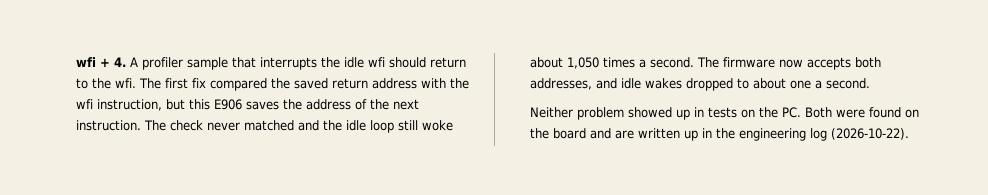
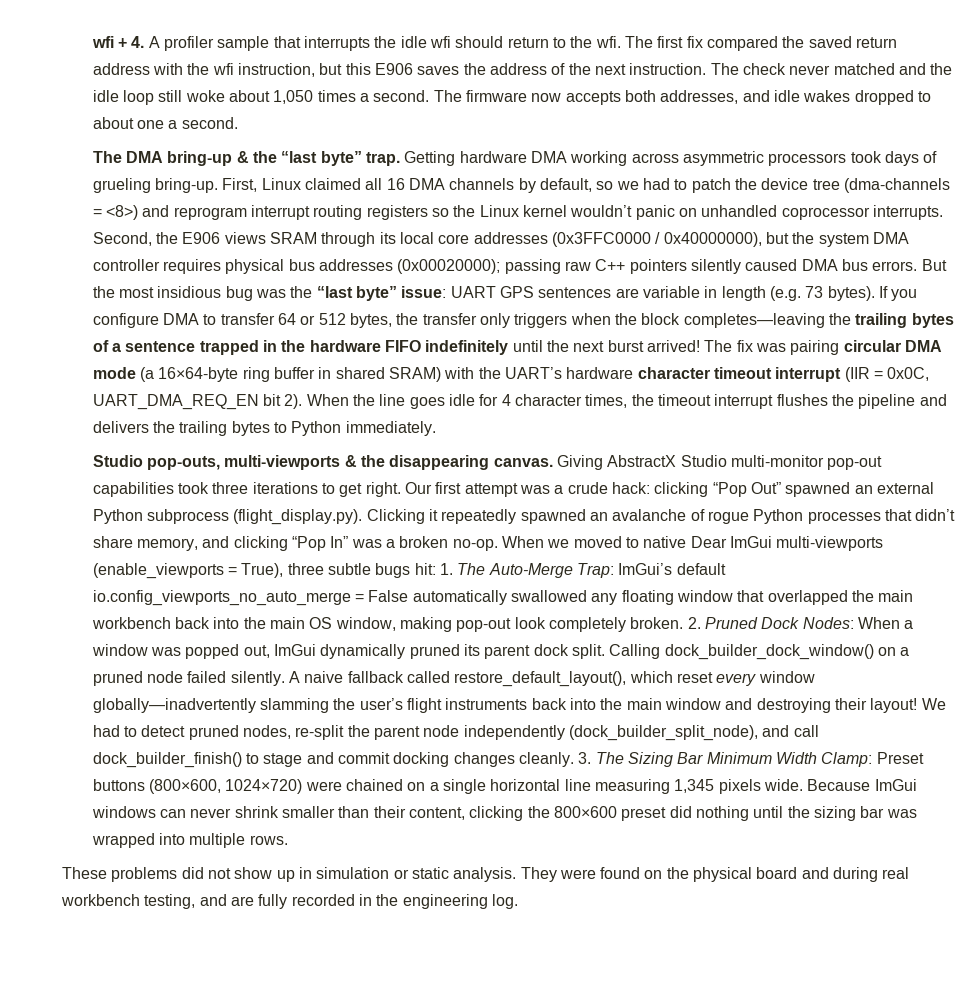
[530,107,833,120] Neither problem showed up in tests on the PC. Both -> [92,151,938,166] [92,178,950,193] [92,205,943,220] [92,232,909,247] [92,259,947,274] [92,286,918,301] [92,313,954,328] [92,340,942,355] [92,367,930,382] [92,394,947,410] [92,421,436,436] [92,455,883,470] [92,482,934,497] [92,509,956,525] [92,536,884,551] [92,563,726,579] [92,590,914,606] [91,617,914,632] [91,644,910,660] [92,671,815,687] [92,698,946,713] [92,725,819,741] [92,752,924,768] [92,779,917,794] [91,806,917,821] [91,833,288,848] [62,867,557,882] The DMA bring-up & the “last byte” trap. Getting hardware DMA working across asymmetric processors took days of grueling bring-up. First, Linux claimed all 16 DMA channels by default, so we had to patch the device tree (dma-channels = <8>) and reprogram interrupt routing registers so the Linux kernel wouldn’t panic on unhandled coprocessor interrupts. Second, the E906 views SRAM through its local core addresses (0x3FFC0000 / 0x40000000), but the system DMA controller requires physical bus addresses (0x00020000); passing raw C++ pointers silently caused DMA bus errors. But the most insidious bug was the “last byte” issue: UART GPS sentences are variable in length (e.g. 73 bytes). If you configure DMA to transfer 64 or 512 bytes, the transfer only triggers when the block completes—leaving the trailing bytes of a sentence trapped in the hardware FIFO indefinitely until the next burst arrived! The fix was pairing circular DMA mode (a 16×64-byte ring buffer in shared SRAM) with the UART’s hardware character timeout interrupt (IIR = 0x0C, UART_DMA_REQ_EN bit 2). When the line goes idle for 4 character times, the timeout interrupt flushes the pipeline and delivers the trailing bytes to Python immediately. // Studio pop-outs, multi-viewports & the disappearing canvas. Giving AbstractX Studio multi-monitor pop-out capabilities took three iterations to get right. Our first attempt was a crude hack: clicking “Pop Out” spawned an external Python subprocess (flight_display.py). Clicking it repeatedly spawned an avalanche of rogue Python processes that didn’t share memory, and clicking “Pop In” was a broken no-op. When we moved to native Dear ImGui multi-viewports (enable_viewports = True), three subtle bugs hit: 1. The Auto-Merge Trap: ImGui’s default io.config_viewports_no_auto_merge = False automatically swallowed any floating window that overlapped the main workbench back into the main OS window, making pop-out look completely broken. 2. Pruned Dock Nodes: When a window was popped out, ImGui dynamically pruned its parent dock split. Calling dock_builder_dock_window() on a pruned node failed silently. A naive fallback called restore_default_layout(), which reset every window globally—inadvertently slamming the user’s flight instruments back into the main window and destroying their layout! We had to detect pruned nodes, re-split the parent node independently (dock_builder_split_node), and call dock_builder_finish() to stage and commit docking changes cleanly. 3. The Sizing Bar Minimum Width Clamp: Preset buttons (800×600, 1024×720) were chained on a single horizontal line measuring 1,345 pixels wide. Because ImGui windows can never shrink smaller than their content, clicking the 800×600 preset did nothing until the sizing bar was wrapped into multiple rows. // These problems did not show up in simulation or static analysis. They
(550, 133) none -> [693,867,753,882] physical
[615,128,699,141] are written up -> [833,867,910,882] [61,894,355,909] during real workbench testing, and are fully recorded
[810,128,910,141] log (2026-10-22). -> [491,894,518,909] log.

